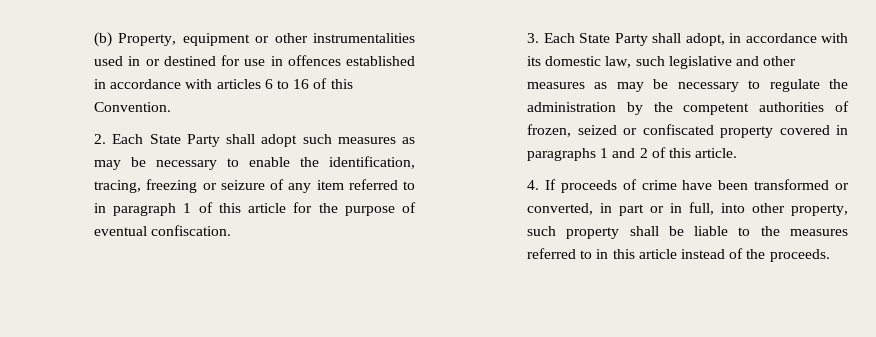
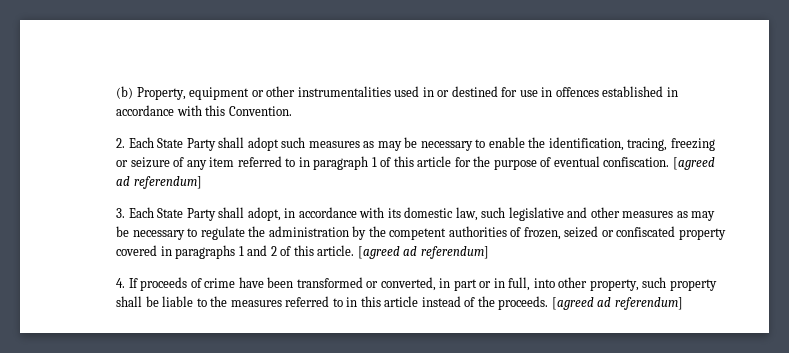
[216,78,328,89] articles 6 to 16 of -> (202, 110) none
(232, 230) none -> [672,157,715,170] [116,176,202,189] [agreed ad referendum]
(738, 153) none -> [357,246,489,259] [agreed ad referendum]
(830, 255) none -> [551,297,683,310] [agreed ad referendum]

